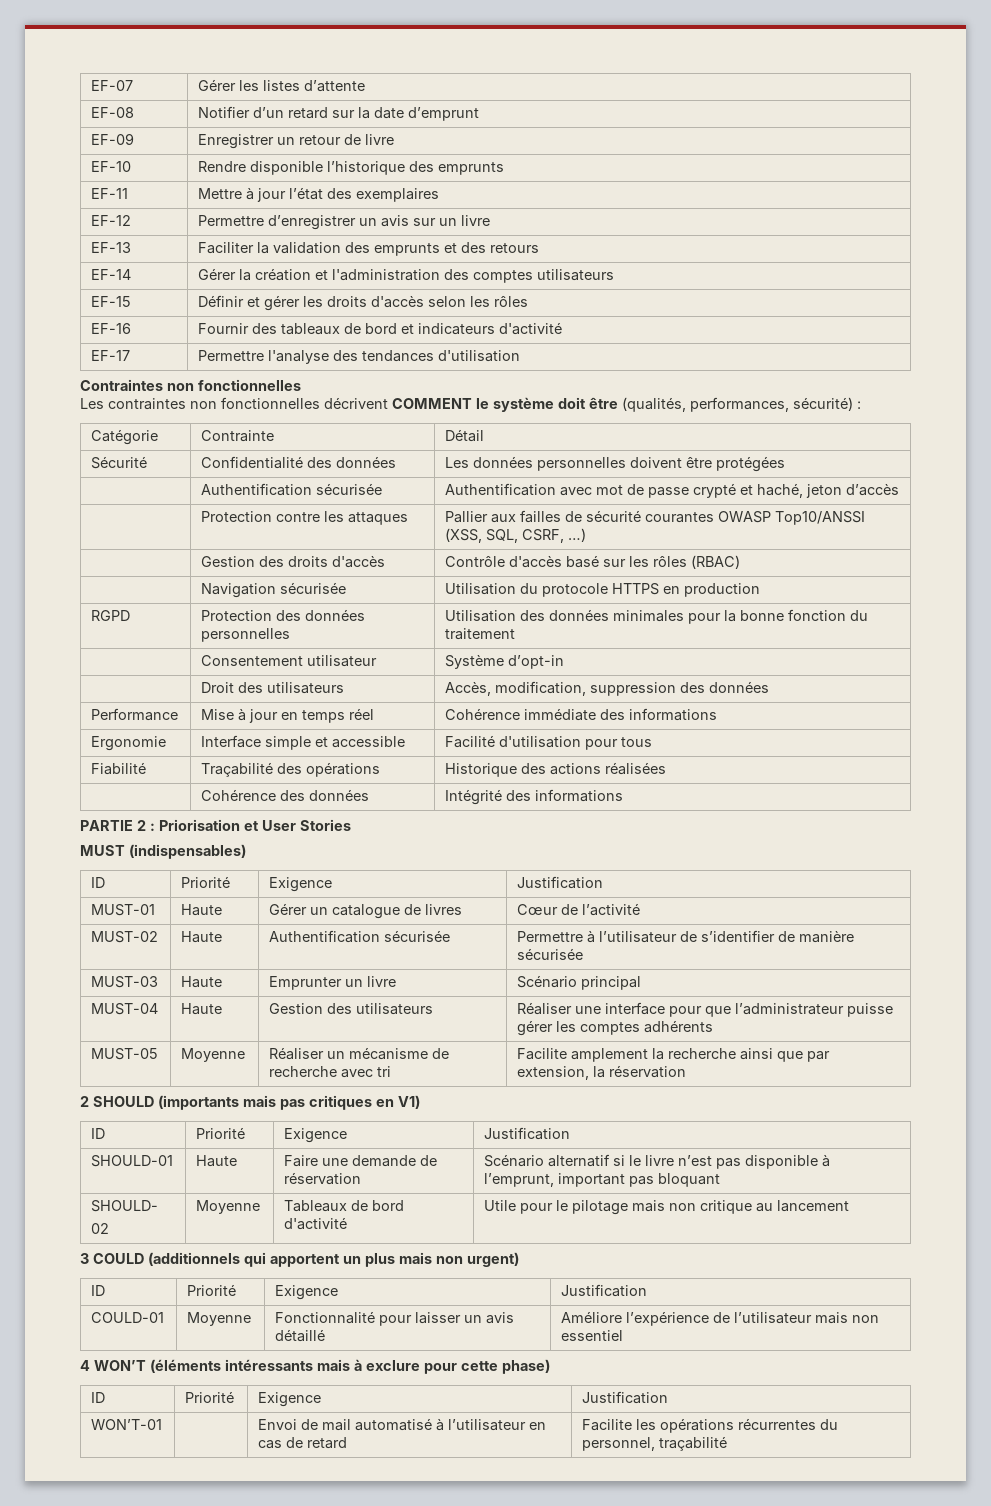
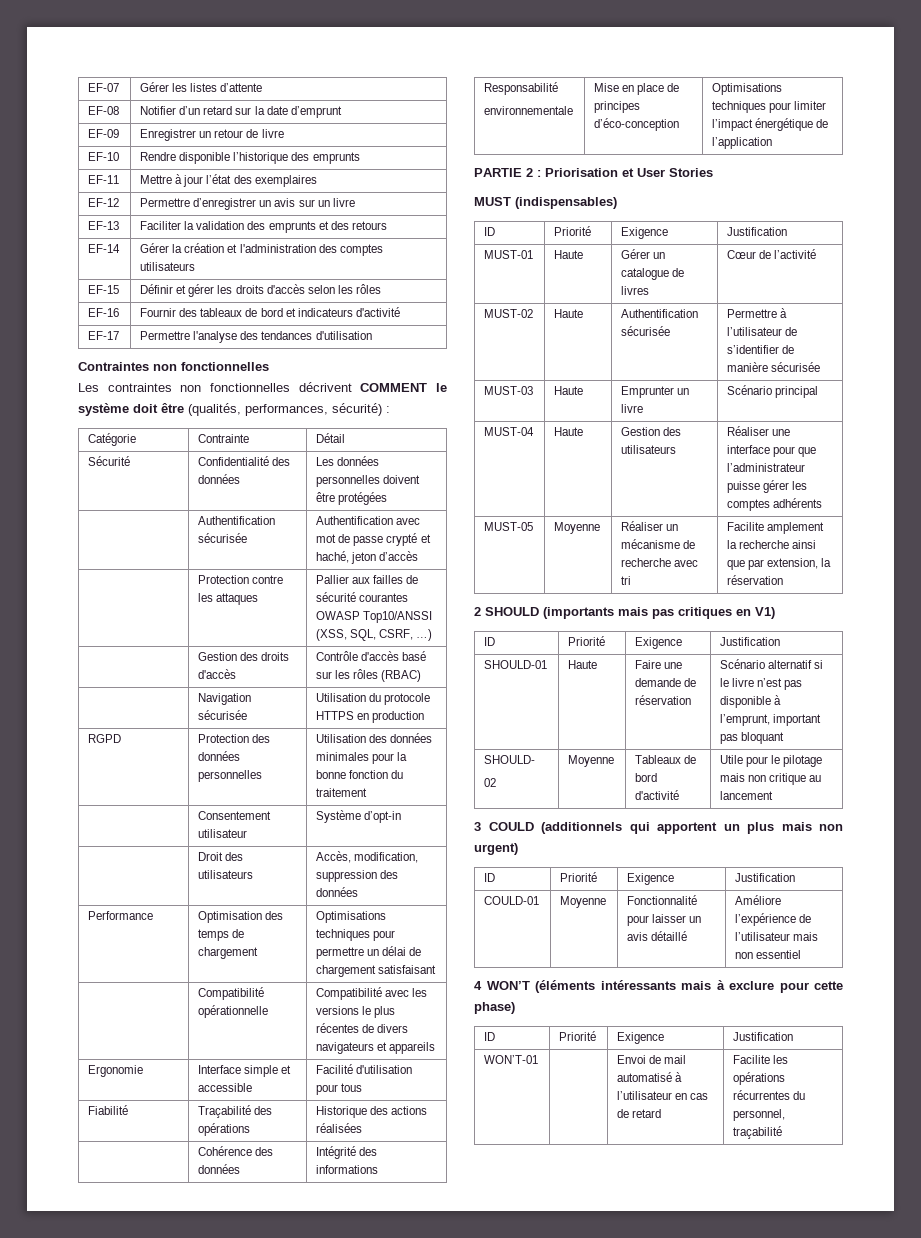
[201,708,375,723] [445,708,718,721] Mise à jour en temps réel | Cohérence immédiate des informations -> [198,911,284,923] [198,929,245,941] [198,947,259,959] [316,911,387,923] [316,929,396,941] [316,946,422,959] [316,965,437,977] [198,987,265,1000] [198,1005,269,1018] [316,987,428,1000] [316,1006,396,1018] [316,1023,409,1033] [316,1042,436,1054] Optimisation des temps de chargement | Optimisations techniques pour permettre un délai de chargement satisfaisant // | Compatibilité opérationnelle | Compatibilité avec les versions le plus récentes de divers navigateurs et appareils
(624, 795) none -> [484,82,559,95] [484,106,574,115] [594,83,680,95] [594,101,641,113] [594,118,680,131] [712,83,783,95] [712,101,827,113] [712,118,829,131] [712,137,773,149] // Responsabilité // environnementale | Mise en place de principes d’éco-conception | Optimisations techniques pour limiter l’impact énergétique de l’application

